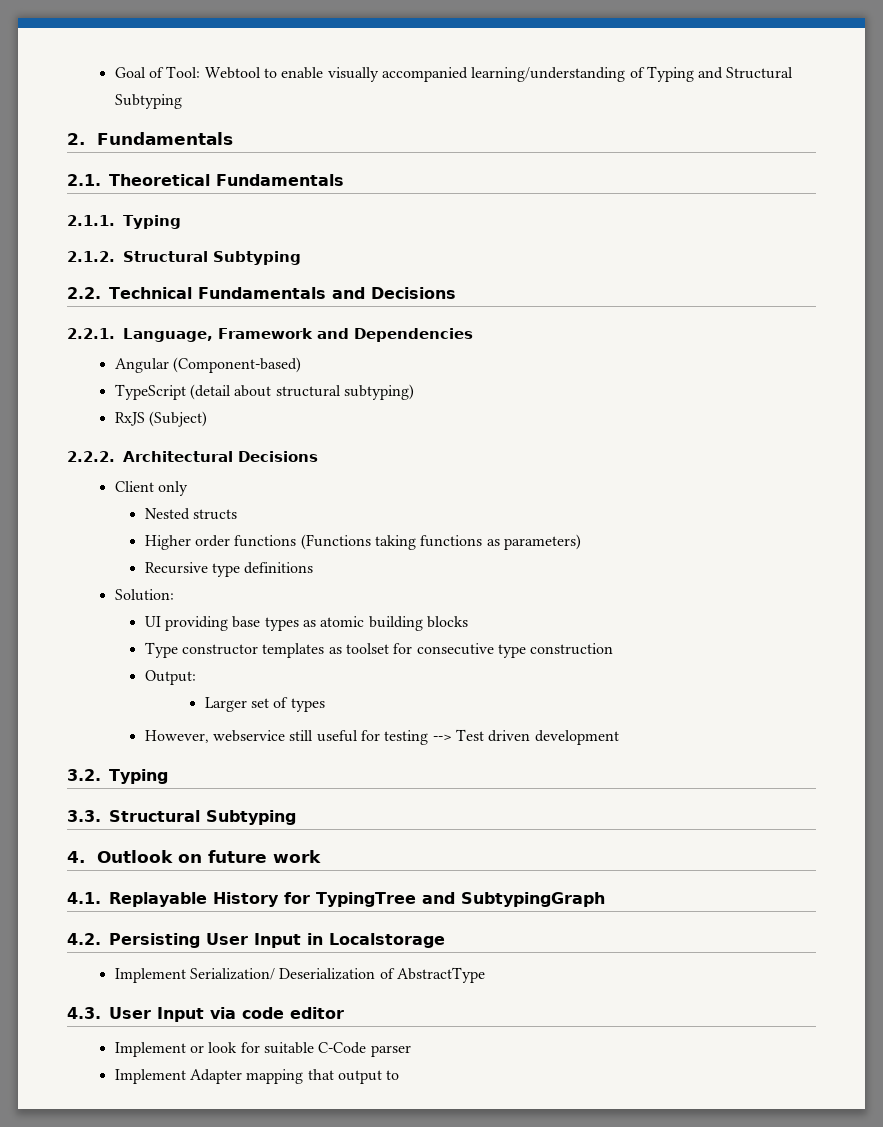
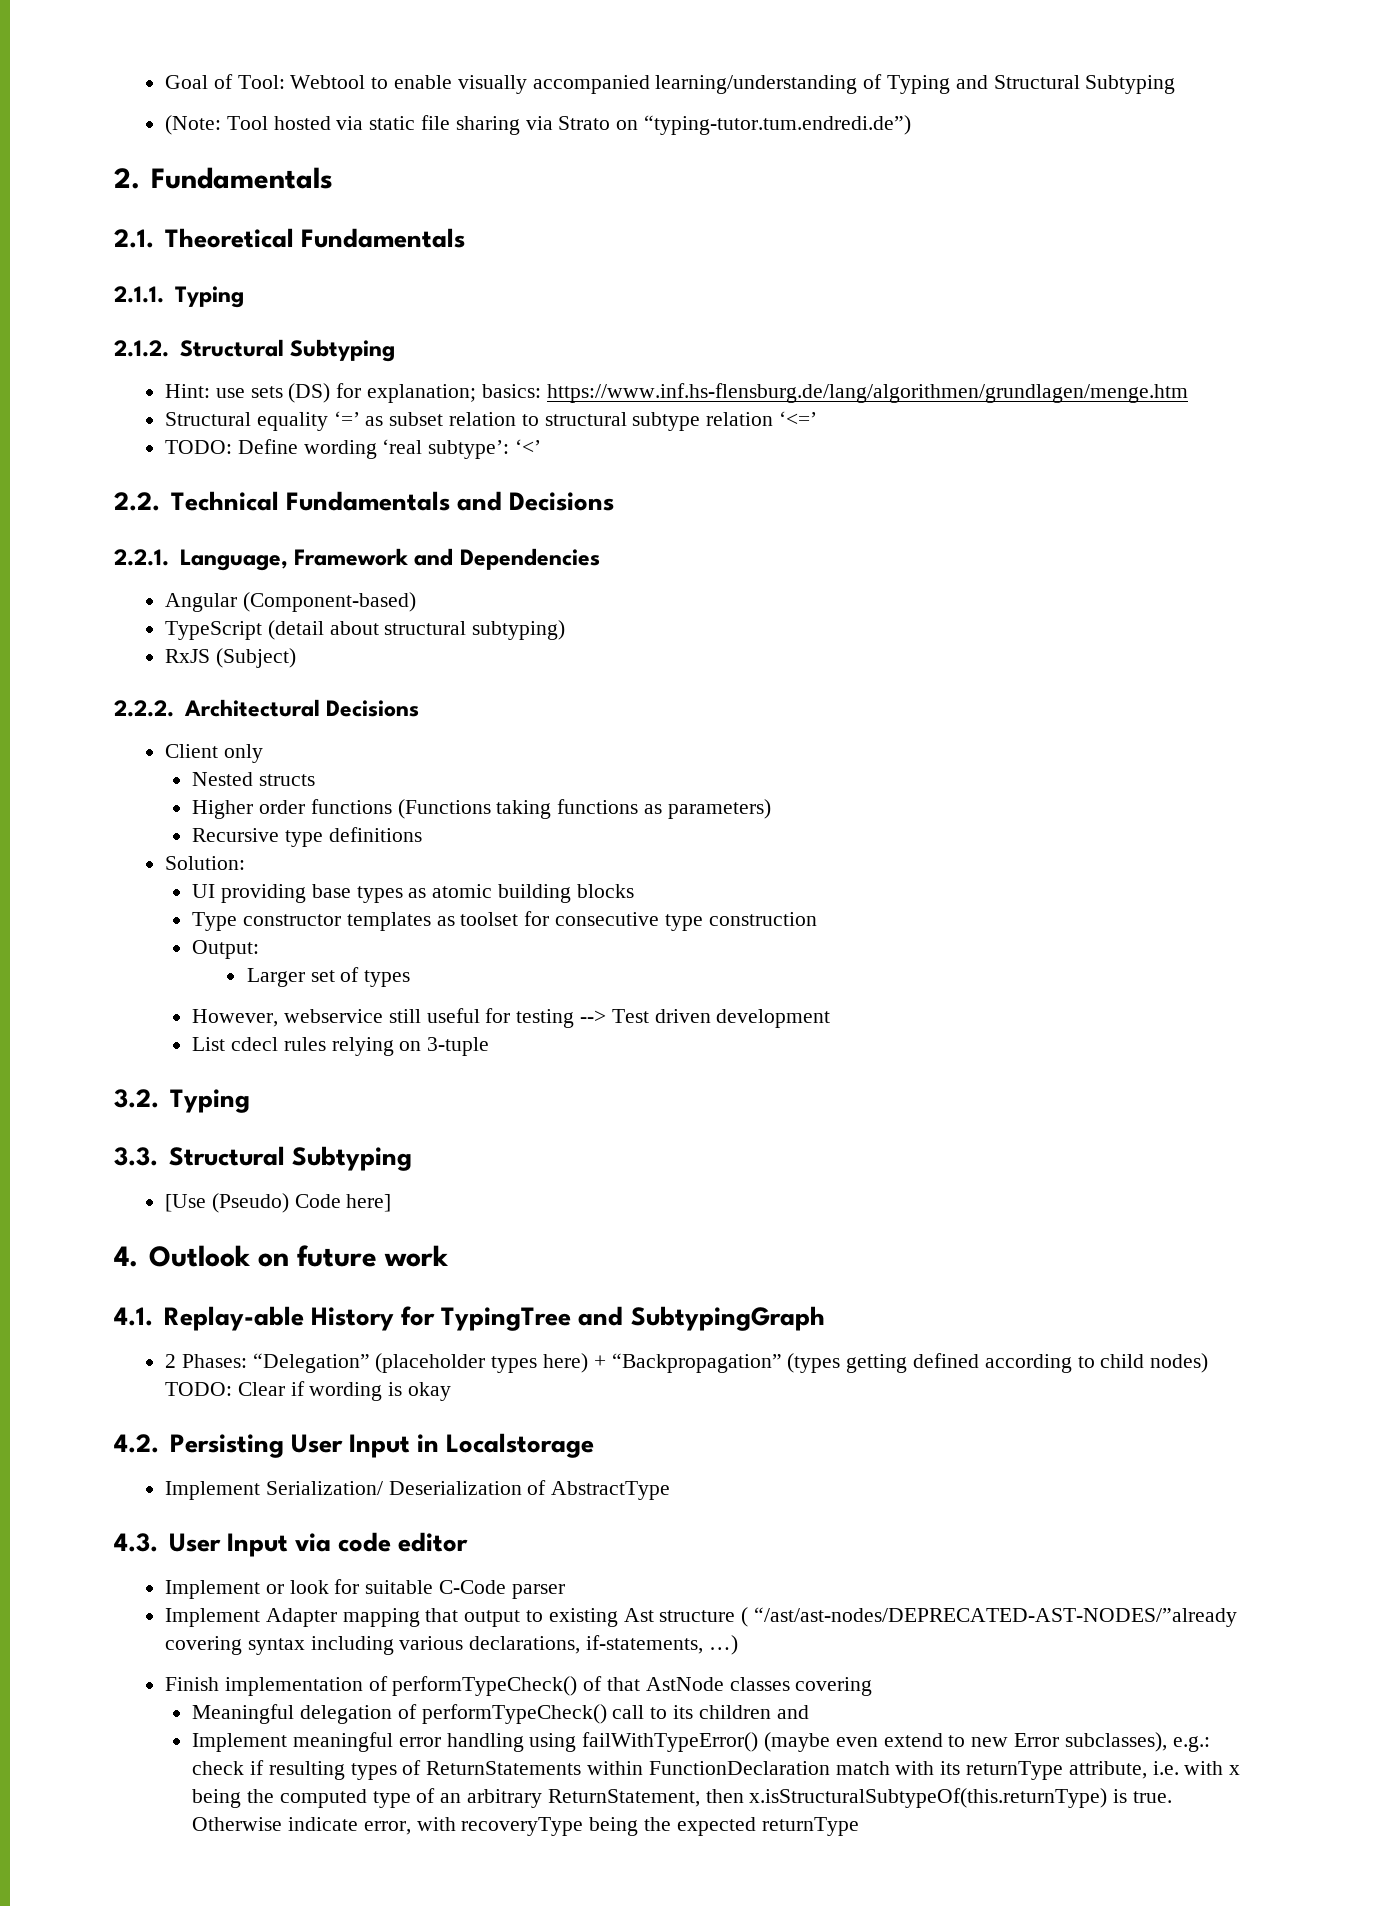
(182, 101) none -> [164,115,911,135] // (Note: Tool hosted via static file sharing via Strato on “typing-tutor.tum.endredi.de”)
(301, 258) none -> [164,383,1188,403] [164,411,817,431] [164,439,541,459] // Hint: use sets (DS) for explanation; basics: https://www.inf.hs-flensburg.de/lang/algorithmen/grundlagen/menge.htm // Structural equality ‘=’ as subset relation to structural subtype relation ‘<=’ // TODO: Define wording ‘real subtype’: ‘<’
(619, 737) none -> [192,1037,490,1056] // List cdecl rules relying on 3-tuple
(296, 817) none -> [164,1193,392,1213] // [Use (Pseudo) Code here]
[109,892,207,907] Replayable -> [163,1306,304,1331] Replay-able
(605, 899) none -> [164,1353,1209,1373] [164,1381,451,1401] // 2 Phases: “Delegation” (placeholder types here) + “Backpropagation” (types getting defined according to child nodes) TODO: Clear if wording is okay
(400, 1075) none -> [548,1607,1237,1627] [164,1635,738,1655] [164,1676,873,1696] [192,1704,809,1724] [192,1732,1210,1752] [192,1760,1241,1780] [192,1788,1173,1808] [192,1817,859,1836] existing Ast structure ( “/ast/ast-nodes/DEPRECATED-AST-NODES/”already covering syntax including various declarations, if-statements, …) // Finish implementation of performTypeCheck() of that AstNode classes covering // Meaningful delegation of performTypeCheck() call to its children and // Implement meaningful error handling using failWithTypeError() (maybe even extend to new Error subclasses), e.g.: check if resulting types of ReturnStatements within FunctionDeclaration match with its returnType attribute, i.e. with x being the computed type of an arbitrary ReturnStatement, then x.isStructuralSubtypeOf(this.returnType) is true. Otherwise indicate error, with recoveryType being the expected returnType

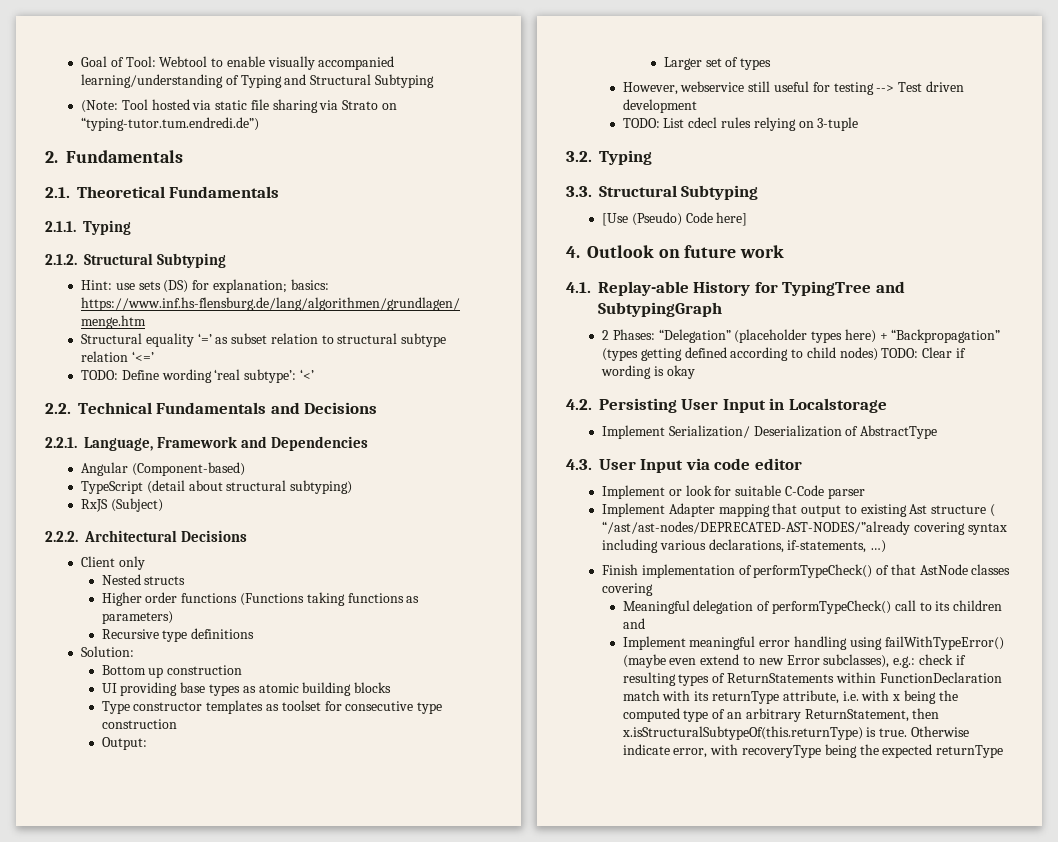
(245, 863) none -> [101,665,243,678] // Bottom up construction
(831, 1018) none -> [622,118,660,128] TODO:

